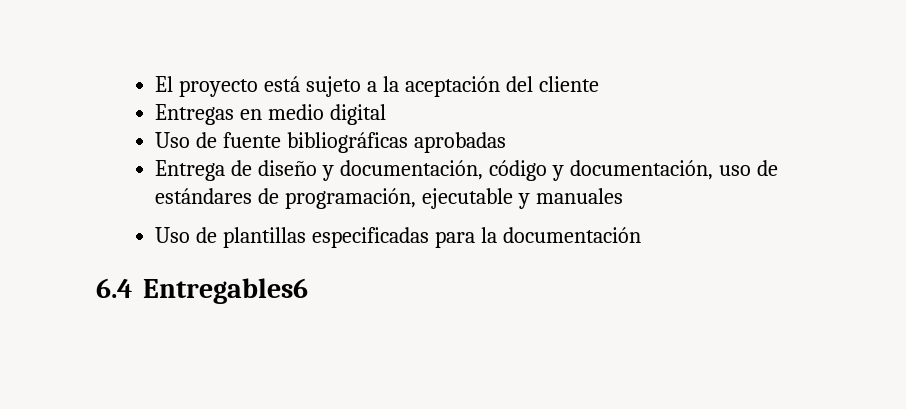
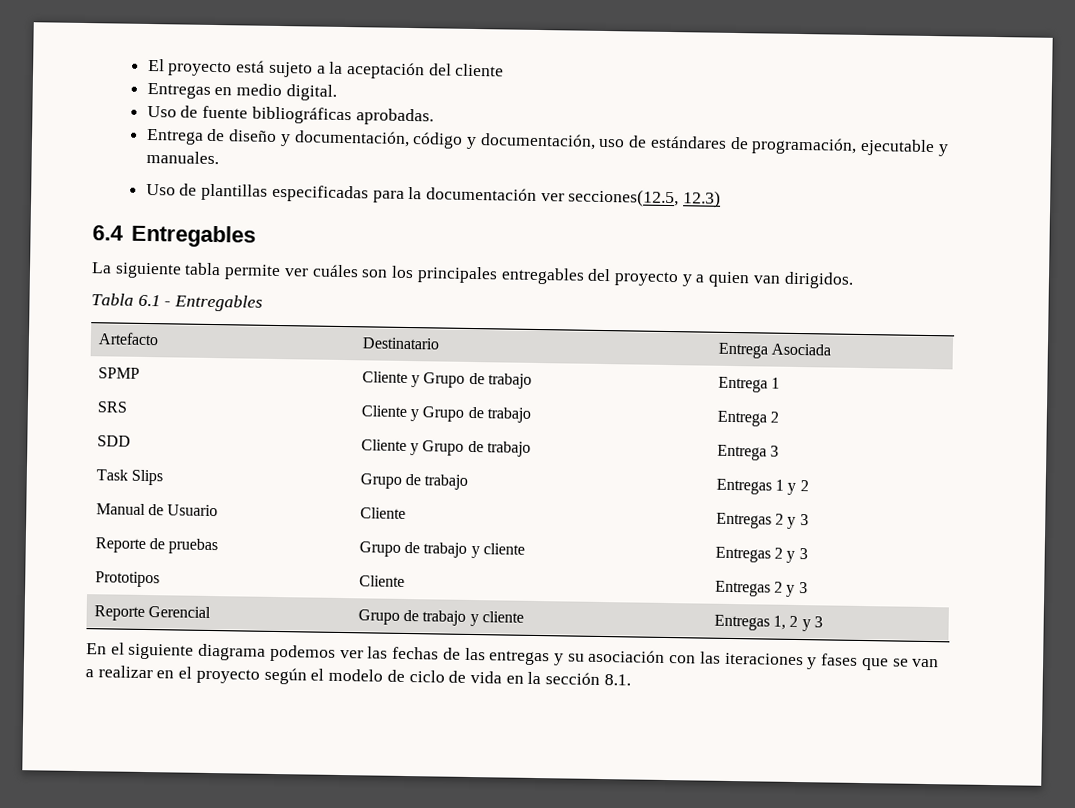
[330,104,387,125] digital -> [285,84,337,101] digital.
[414,132,507,153] aprobadas -> [355,108,434,126] aprobadas.
[536,188,624,204] manuales -> [145,150,219,165] manuales.
[96,278,308,304] // 6.4 Entregables6 -> [540,188,722,208] [92,224,256,248] [91,262,854,289] [91,293,264,312] [97,332,159,346] [361,337,439,350] [717,342,832,359] [97,367,140,379] [361,371,533,389] [717,376,781,393] [96,401,127,413] [360,405,532,423] [716,410,780,427] [96,435,131,447] [360,439,532,457] [716,444,780,461] [95,469,164,486] [359,473,469,490] [715,478,809,495] [95,503,219,517] [359,507,406,519] [715,512,809,529] [94,537,219,555] [358,541,526,559] [714,546,808,563] [94,571,160,588] [358,575,405,587] [714,580,808,597] [93,605,212,621] [357,609,525,627] [713,614,824,632] [86,642,940,671] [85,665,631,686] ver secciones(12.5, 12.3) // 6.4 Entregables // La siguiente tabla permite ver cuáles son los principales entregables del proyecto y a quien van dirigidos. // Tabla 6.1 - Entregables // Artefacto | Destinatario | Entrega Asociada // SPMP | Cliente y Grupo de trabajo | Entrega 1 // SRS | Cliente y Grupo de trabajo | Entrega 2 // SDD | Cliente y Grupo de trabajo | Entrega 3 // Task Slips | Grupo de trabajo | Entregas 1 y 2 // Manual de Usuario | Cliente | Entregas 2 y 3 // Reporte de pruebas | Grupo de trabajo y cliente | Entregas 2 y 3 // Prototipos | Cliente | Entregas 2 y 3 // Reporte Gerencial | Grupo de trabajo y cliente | Entregas 1, 2 y 3 // En el siguiente diagrama podemos ver las fechas de las entregas y su asociación con las iteraciones y fases que se van a realizar en el proyecto según el modelo de ciclo de vida en la sección 8.1.

